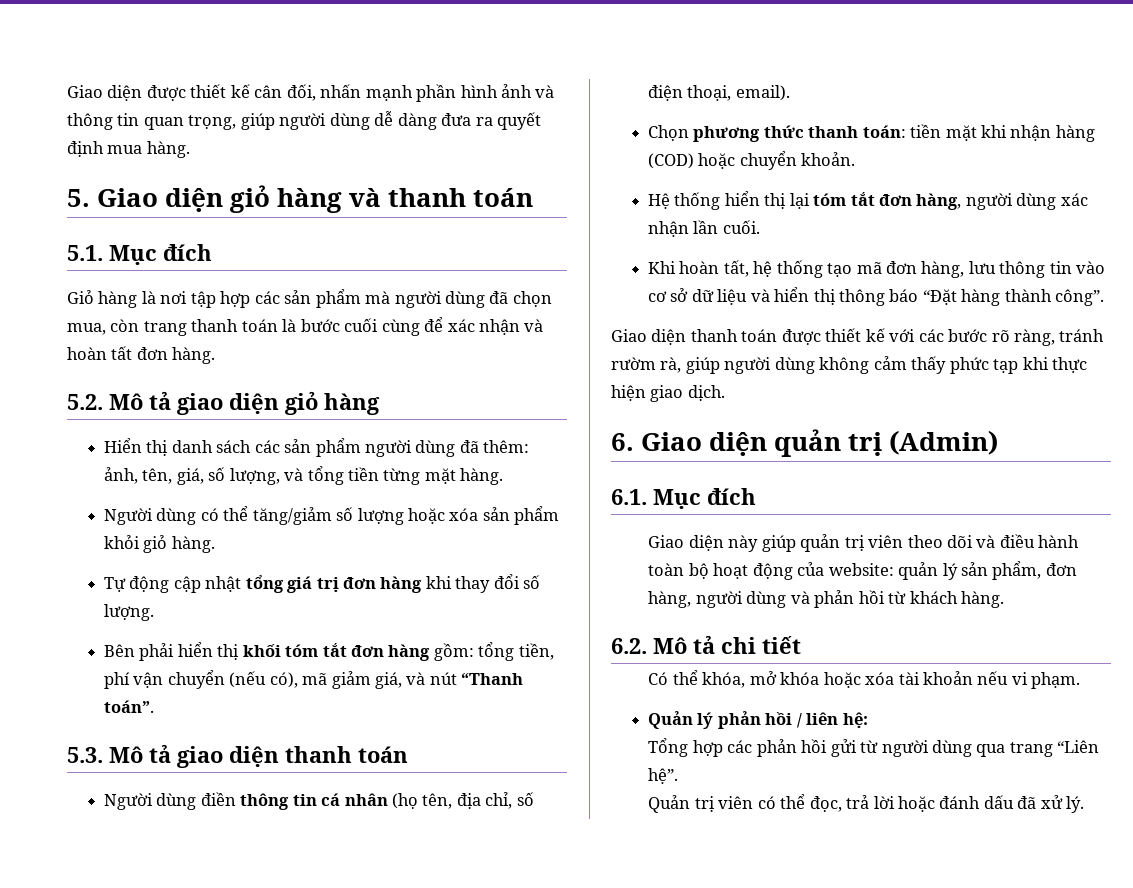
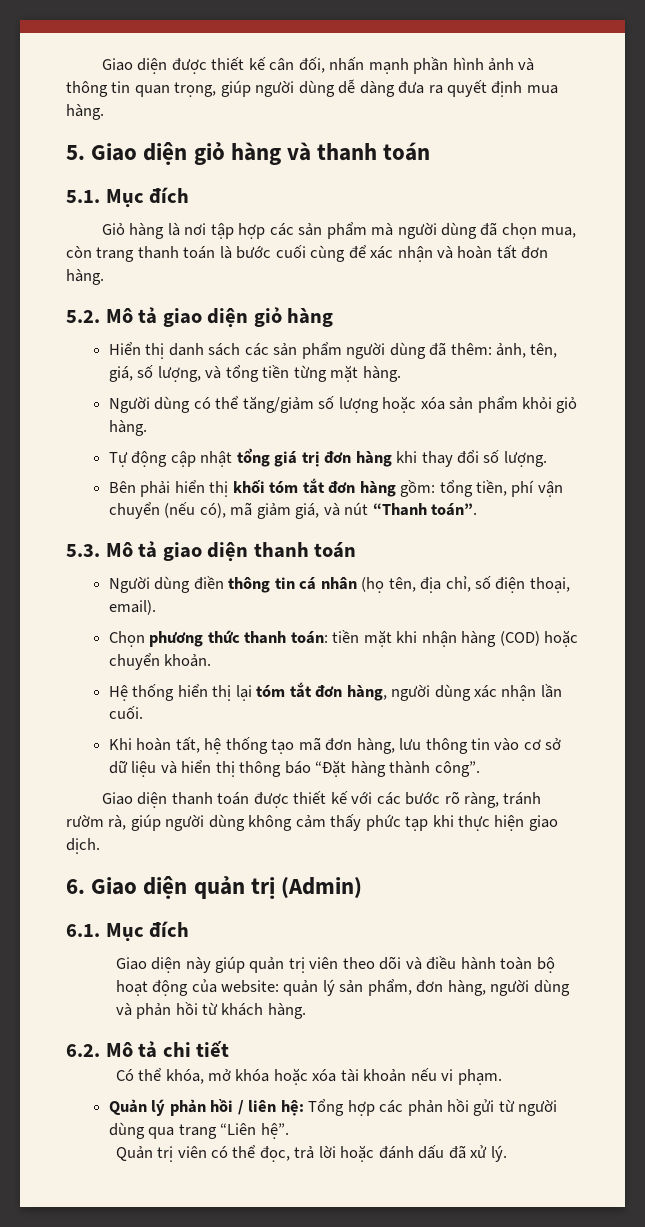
(868, 720) // -> (304, 1107) none

